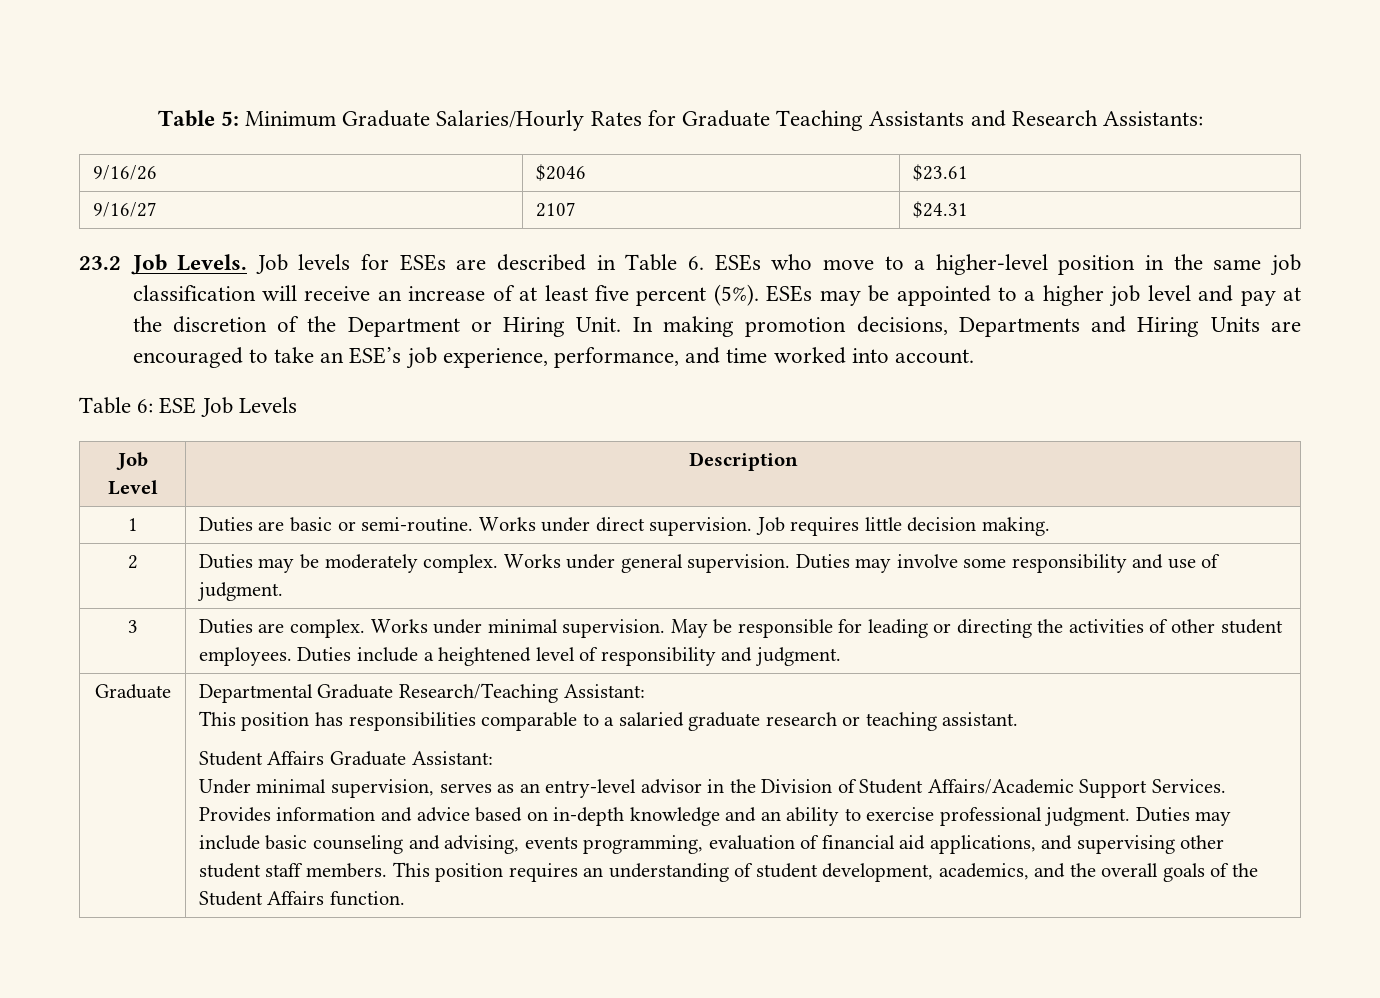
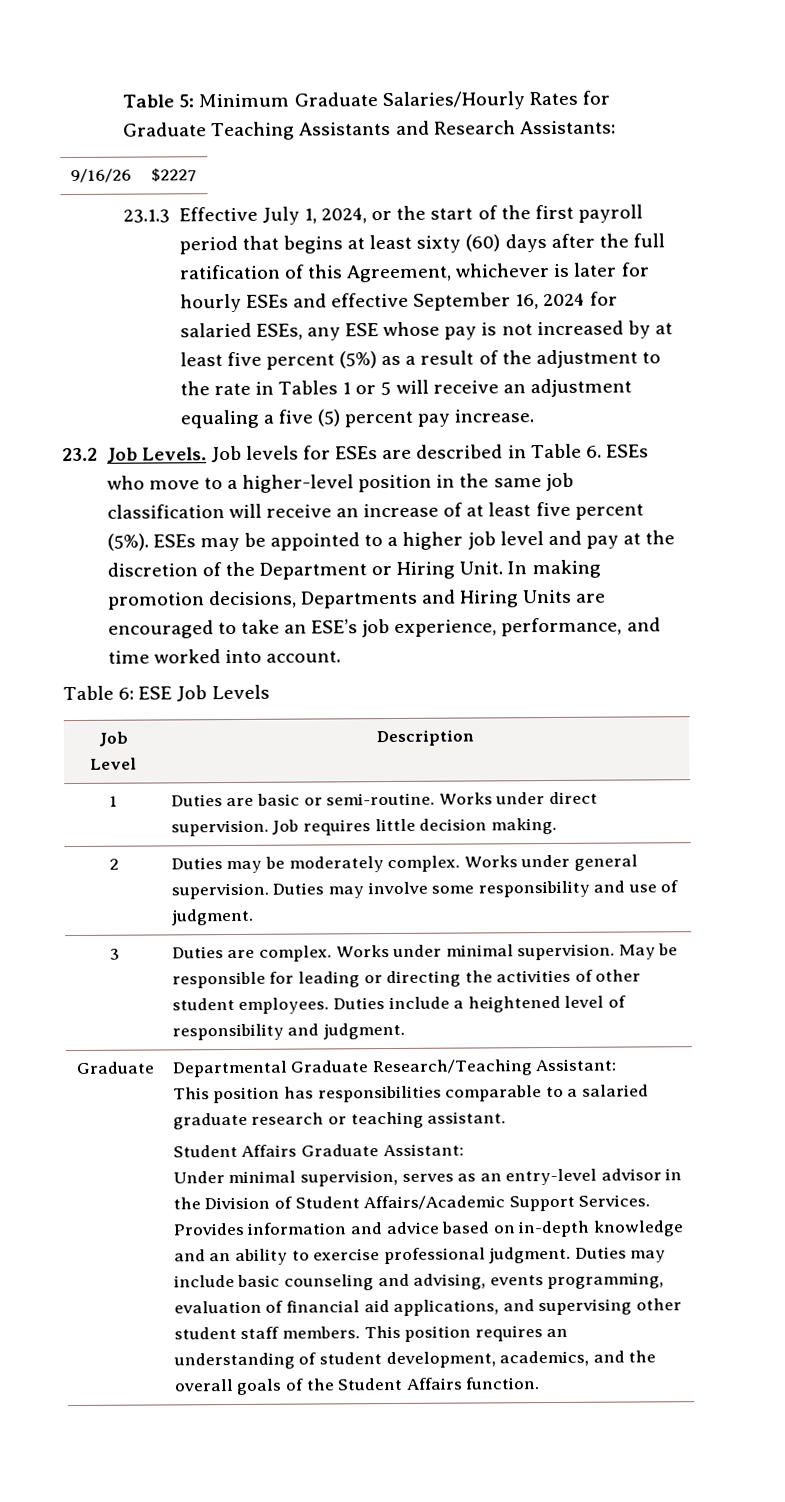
[535,164,586,181] [912,164,968,181] [92,202,157,217] [535,202,576,217] [912,201,968,218] $2046 | $23.61 // 9/16/27 | 2107 | $24.31 -> [150,168,197,182] [123,204,643,225] [178,233,665,255] [178,262,650,283] [179,291,618,313] [179,320,673,341] [179,349,661,370] [179,378,632,398] [179,409,535,429] $2227 // 23.1.3 Effective July 1, 2024, or the start of the first payroll period that begins at least sixty (60) days after the full ratification of this Agreement, whichever is later for hourly ESEs and effective September 16, 2024 for salaried ESEs, any ESE whose pay is not increased by at least five percent (5%) as a result of the adjustment to the rate in Tables 1 or 5 will receive an adjustment equaling a five (5) percent pay increase.

